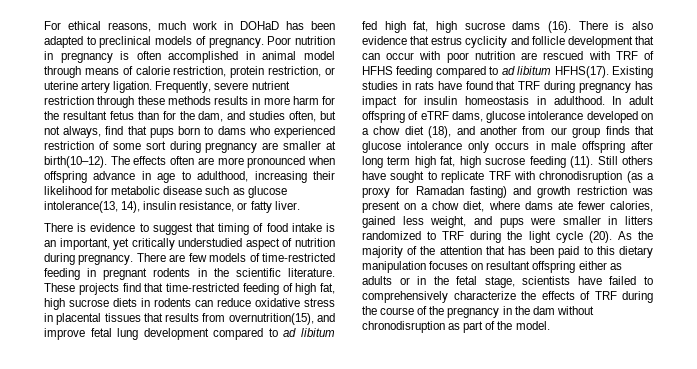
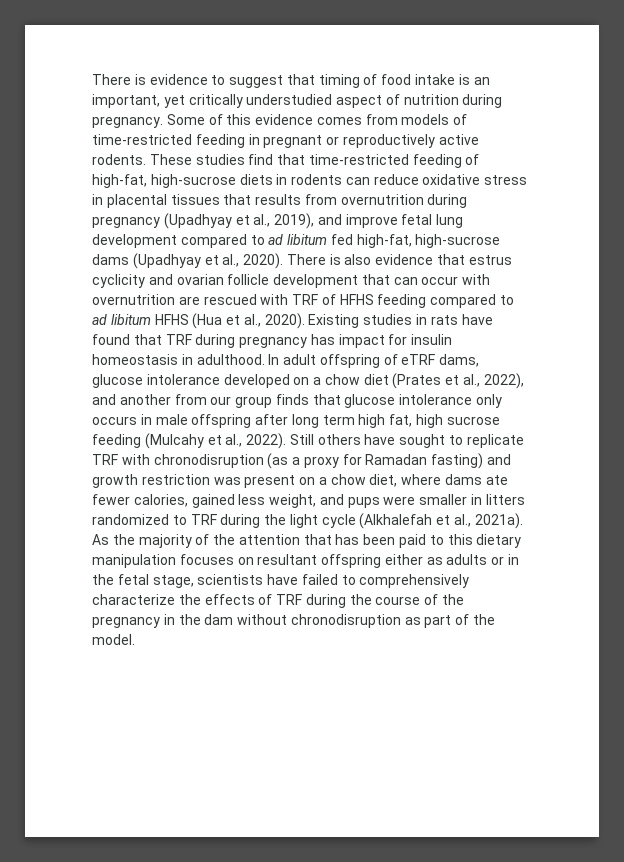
[44,21,335,32] [44,36,335,48] [44,51,335,63] [44,66,335,78] [44,81,290,93] [44,96,335,108] [44,111,336,122] [44,126,336,138] [44,141,336,153] [44,156,335,168] [44,171,335,183] [44,186,287,198] [44,201,300,213] For ethical reasons, much work in DOHaD has been adapted to preclinical models of pregnancy. Poor nutrition in pregnancy is often accomplished in animal model through means of calorie restriction, protein restriction, or uterine artery ligation. Frequently, severe nutrient restriction through these methods results in more harm for the resultant fetus than for the dam, and studies often, but not always, find that pups born to dams who experienced restriction of some sort during pregnancy are smaller at birth(10–12). The effects often are more pronounced when offspring advance in age to adulthood, increasing their likelihood for metabolic disease such as glucose intolerance(13, 14), insulin resistance, or fatty liver. // -> (92, 79) none
[136,253,207,262] There are few -> [166,114,398,125] Some of this evidence comes from
[153,268,335,277] [44,283,119,295] rodents in the scientific literature. These projects -> [326,134,479,148] [92,154,245,165] or reproductively active rodents. These studies
[295,283,335,295] [44,298,109,310] high fat, high sucrose -> [92,174,236,188] high-fat, high-sucrose
[228,313,314,325] overnutrition(15), -> [340,194,468,208] [92,213,315,229] overnutrition during pregnancy (Upadhyay et al., 2019),
[384,21,571,33] high fat, high sucrose dams (16). -> [356,234,501,248] [92,253,284,269] high-fat, high-sucrose dams (Upadhyay et al., 2020).
(529, 40) none -> [176,274,224,285] ovarian
[446,51,515,63] poor nutrition -> [92,294,175,305] overnutrition
[554,66,609,78] HFHS(17). -> [154,313,305,329] HFHS (Hua et al., 2020).
[428,126,452,138] (18), -> [392,373,524,389] (Prates et al., 2022),
[570,156,594,168] (11). -> [144,433,287,449] (Mulcahy et al., 2022).
[588,231,612,243] (20). -> [359,513,523,529] (Alkhalefah et al., 2021a).

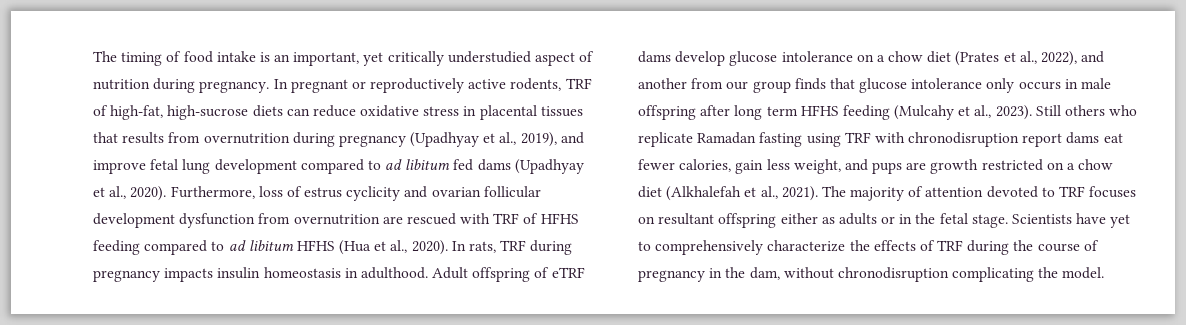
[92,74,315,88] There is evidence to suggest that -> [93,51,117,62] The
[166,114,468,125] [92,134,479,148] [92,154,462,168] Some of this evidence comes from models of time-restricted feeding in pregnant or reproductively active rodents. These studies find that time-restricted feeding -> [273,78,592,93] In pregnant or reproductively active rodents, TRF
[276,174,343,185] in rodents -> (283, 111) none
[356,234,501,248] high-fat, high-sucrose -> (474, 165) none
[286,254,512,265] [92,274,491,288] There is also evidence that estrus cyclicity and ovarian follicle development that can occur with -> [170,186,541,201] [93,213,291,228] Furthermore, loss of estrus cyclicity and ovarian follicular development dysfunction from
[308,314,493,328] [92,334,408,348] Existing studies in rats have found that TRF during pregnancy has impact for -> [451,240,573,255] [93,268,214,282] In rats, TRF during pregnancy impacts
[268,354,317,365] In adult -> [432,267,469,279] Adult
[439,354,480,367] [92,374,290,388] dams, glucose intolerance developed -> [638,51,853,66] dams develop glucose intolerance
[358,414,500,428] high fat, high sucrose -> [800,105,839,116] HFHS
[246,433,287,449] 2022). -> [995,105,1032,120] 2023).
[364,434,524,448] [92,453,512,469] [92,474,508,488] have sought to replicate TRF with chronodisruption (as a proxy for Ramadan fasting) and growth restriction was present on a chow diet, where dams ate -> [1109,105,1138,116] [638,132,1123,147] who replicate Ramadan fasting using TRF with chronodisruption report dams eat
[191,494,235,508] gained -> [735,160,764,174] gain
[383,494,525,505] [92,513,523,529] [92,534,522,548] [92,554,176,568] were smaller in litters randomized to TRF during the light cycle (Alkhalefah et al., 2021a). As the majority of the attention that has been paid to this dietary manipulation -> [906,159,1114,174] [638,186,1086,201] are growth restricted on a chow diet (Alkhalefah et al., 2021). The majority of attention devoted to TRF
[152,574,338,588] stage, scientists have failed -> [971,213,1131,228] stage. Scientists have yet
[442,594,465,605] the -> (1099, 245) none
[204,614,234,625] dam -> [749,267,780,280] dam,
[404,614,470,628] as part of -> [952,267,1035,282] complicating

